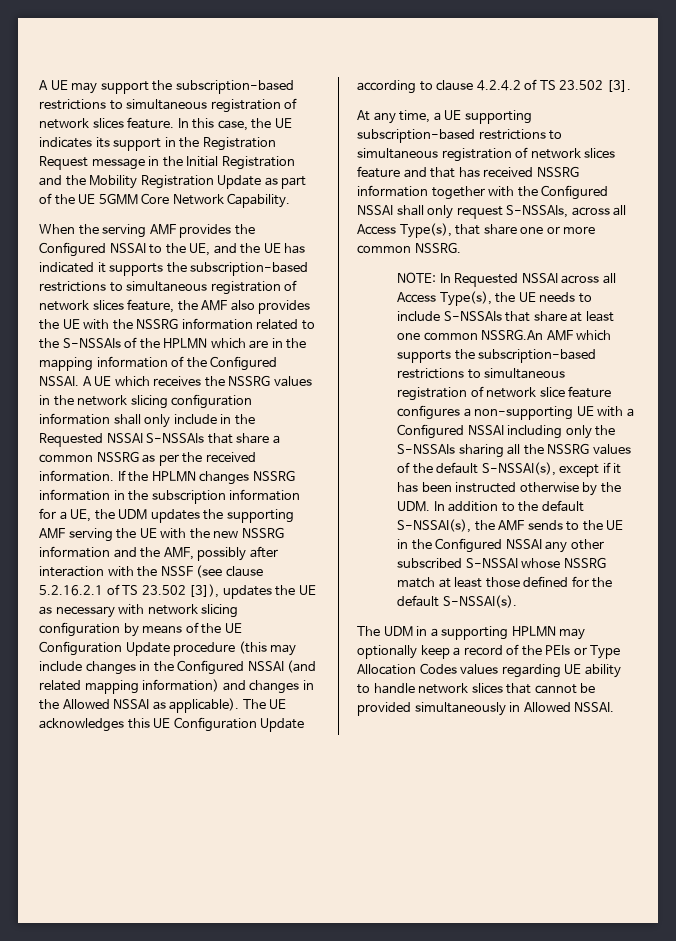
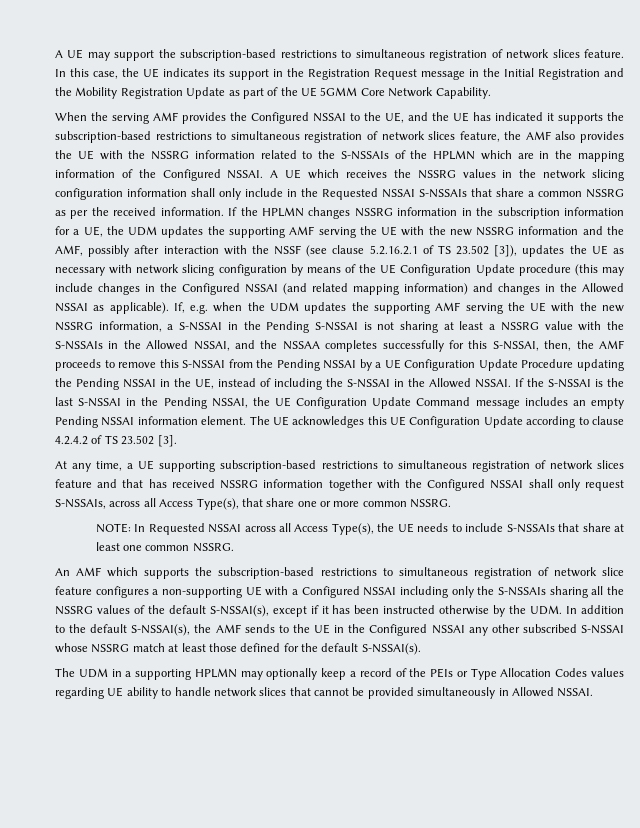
(240, 705) none -> [173,302,624,314] [55,321,624,333] [55,340,624,352] [55,359,625,371] [55,378,624,390] [55,397,624,409] [55,416,247,428] If, e.g. when the UDM updates the supporting AMF serving the UE with the new NSSRG information, a S-NSSAI in the Pending S-NSSAI is not sharing at least a NSSRG value with the S-NSSAIs in the Allowed NSSAI, and the NSSAA completes successfully for this S-NSSAI, then, the AMF proceeds to remove this S-NSSAI from the Pending NSSAI by a UE Configuration Update Procedure updating the Pending NSSAI in the UE, instead of including the S-NSSAI in the Allowed NSSAI. If the S-NSSAI is the last S-NSSAI in the Pending NSSAI, the UE Configuration Update Command message includes an empty Pending NSSAI information element.
[481,329,544,340] NSSRG.An -> [192,543,234,552] [55,568,70,576] NSSRG. // An

